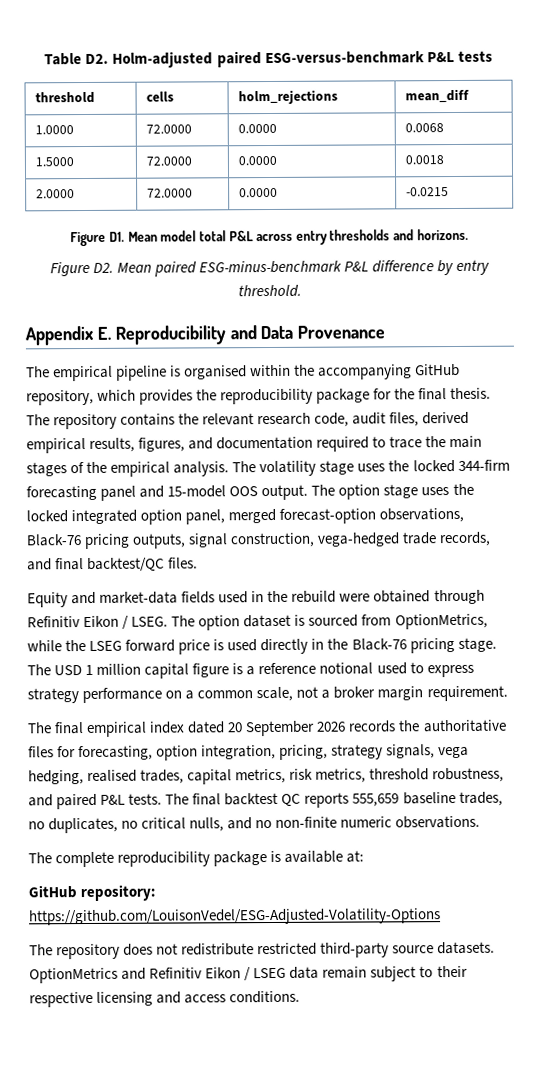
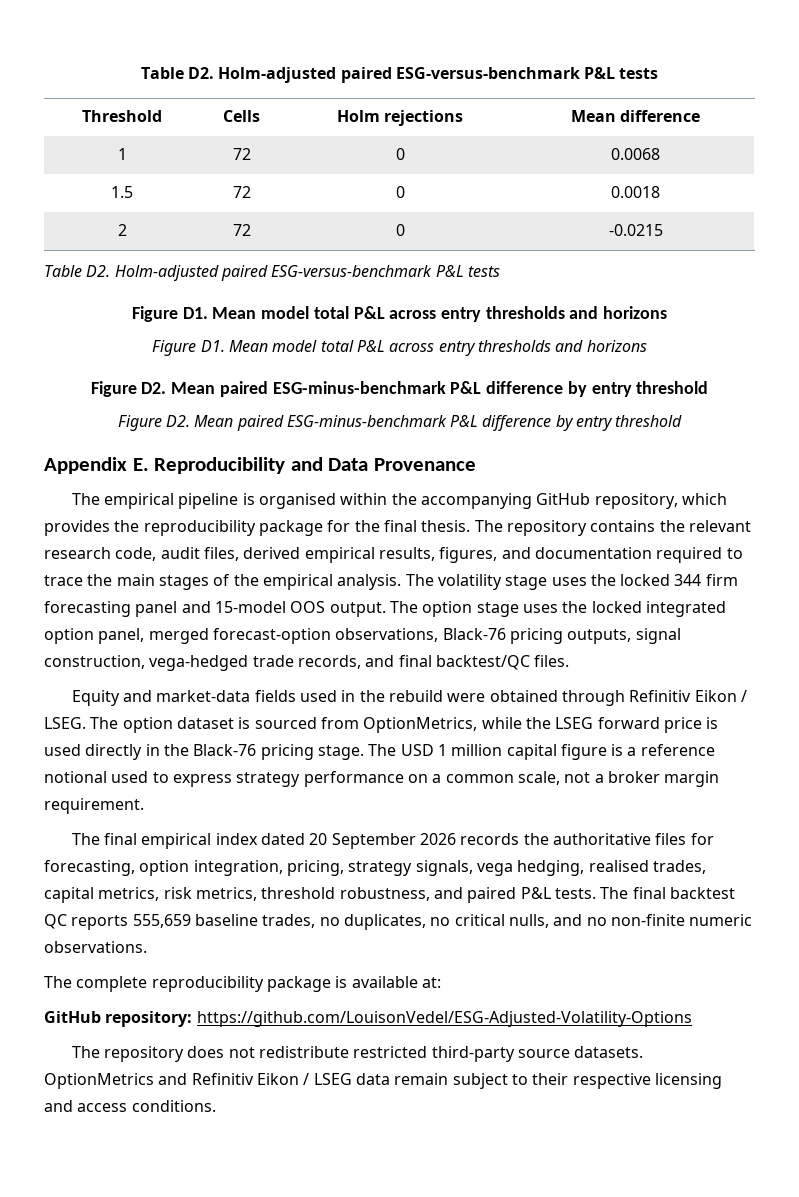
[44,50,493,68] [34,91,95,104] [145,91,174,102] [237,89,338,105] [404,88,470,103] [34,125,74,135] [145,124,192,134] [237,123,277,134] [404,123,444,133] [34,157,74,167] [145,156,192,166] [237,155,277,166] [404,155,444,165] [35,189,75,199] [146,188,193,198] [238,187,278,198] [405,187,449,197] Table D2. Holm-adjusted paired ESG-versus-benchmark P&L tests // threshold | cells | holm_rejections | mean_diff // 1.0000 | 72.0000 | 0.0000 | 0.0068 // 1.5000 | 72.0000 | 0.0000 | 0.0018 // 2.0000 | 72.0000 | 0.0000 | -0.0215 -> [140,67,659,83] [82,110,162,122] [223,110,260,122] [336,110,464,126] [570,110,701,122] [117,148,127,160] [232,148,251,160] [395,148,405,160] [611,148,660,160] [111,186,133,198] [232,186,251,198] [395,186,405,198] [611,186,660,198] [117,224,127,236] [232,224,251,236] [395,224,405,236] [608,224,663,236] [44,265,500,281] Table D2. Holm-adjusted paired ESG-versus-benchmark P&L tests // Threshold | Cells | Holm rejections | Mean difference // 1 | 72 | 0 | 0.0068 // 1.5 | 72 | 0 | 0.0018 // 2 | 72 | 0 | -0.0215 // Table D2. Holm-adjusted paired ESG-versus-benchmark P&L tests
[416,228,469,241] [49,259,491,277] [237,284,302,298] horizons. // Figure D2. Mean paired ESG-minus-benchmark P&L difference by entry threshold. -> [603,306,668,319] [152,340,647,356] [90,381,709,397] [117,415,683,431] horizons // Figure D1. Mean model total P&L across entry thresholds and horizons // Figure D2. Mean paired ESG-minus-benchmark P&L difference by entry threshold // Figure D2. Mean paired ESG-minus-benchmark P&L difference by entry threshold
[457,459,510,471] 344-firm -> [674,574,738,586] 344 firm

